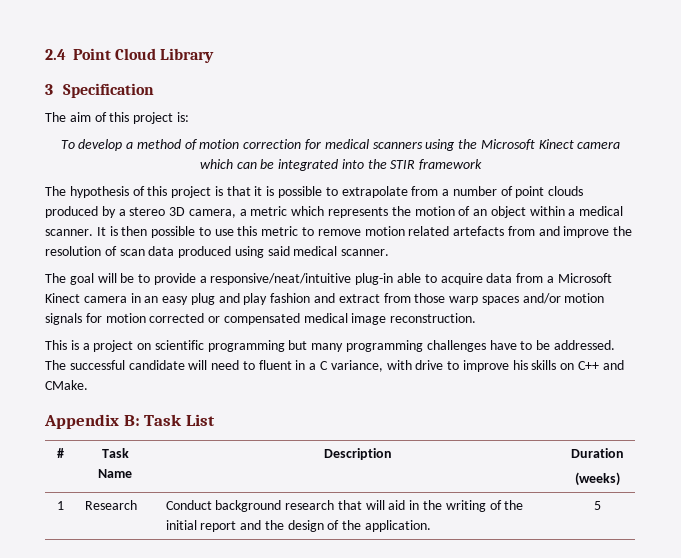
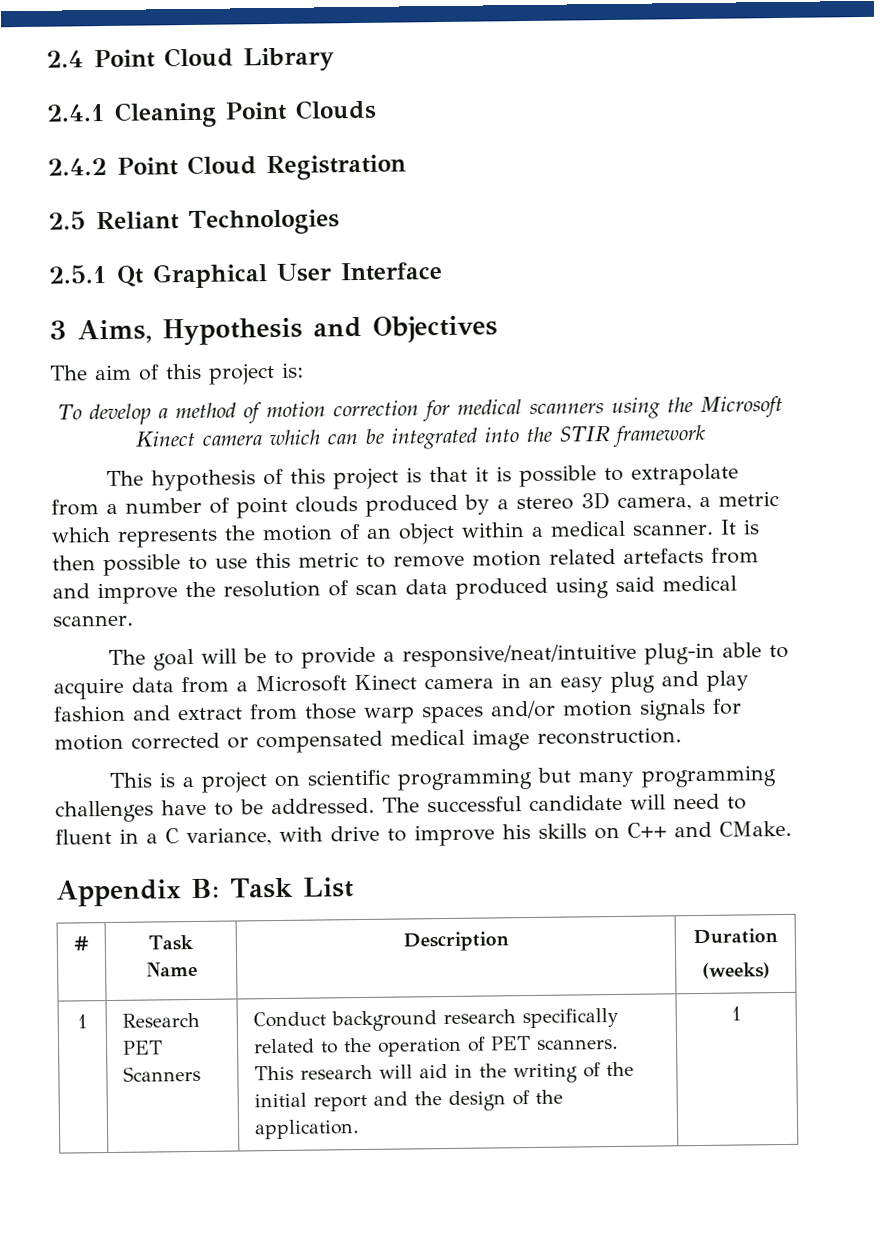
[45,83,155,98] 3 Specification -> [46,99,377,128] [47,154,406,181] [48,209,340,236] [48,262,442,289] [49,315,498,346] 2.4.1 Cleaning Point Clouds // 2.4.2 Point Cloud Registration // 2.5 Reliant Technologies // 2.5.1 Qt Graphical User Interface // 3 Aims, Hypothesis and Objectives
(137, 505) none -> [123,1040,164,1055] [123,1065,202,1082] PET Scanners
[337,500,362,510] that -> [522,1007,620,1029] [253,1036,620,1057] [254,1064,374,1081] specifically related to the operation of PET scanners. This research
[593,501,601,510] 5 -> [731,1006,741,1021] 1

